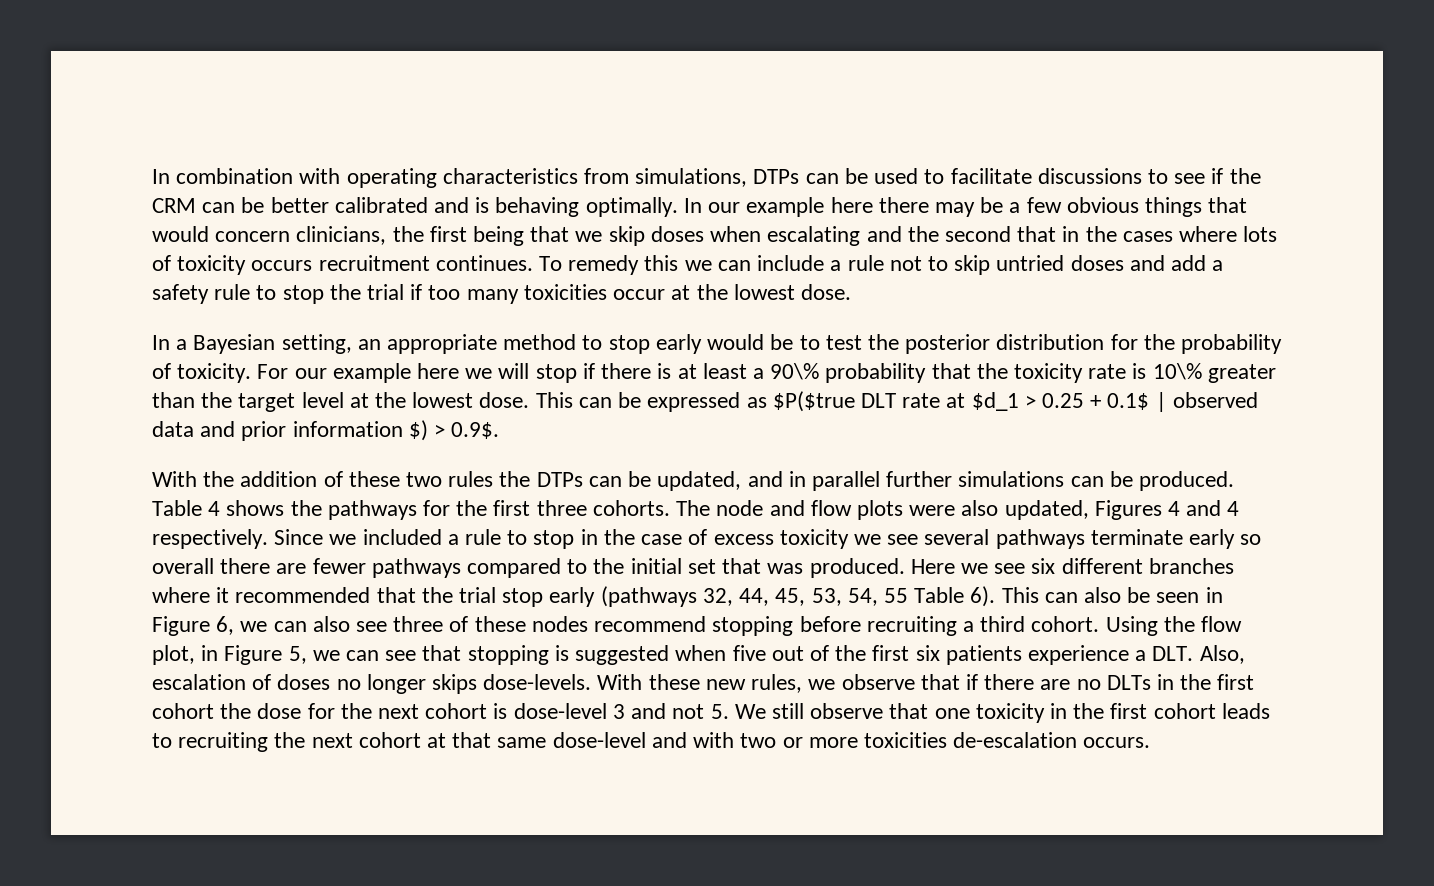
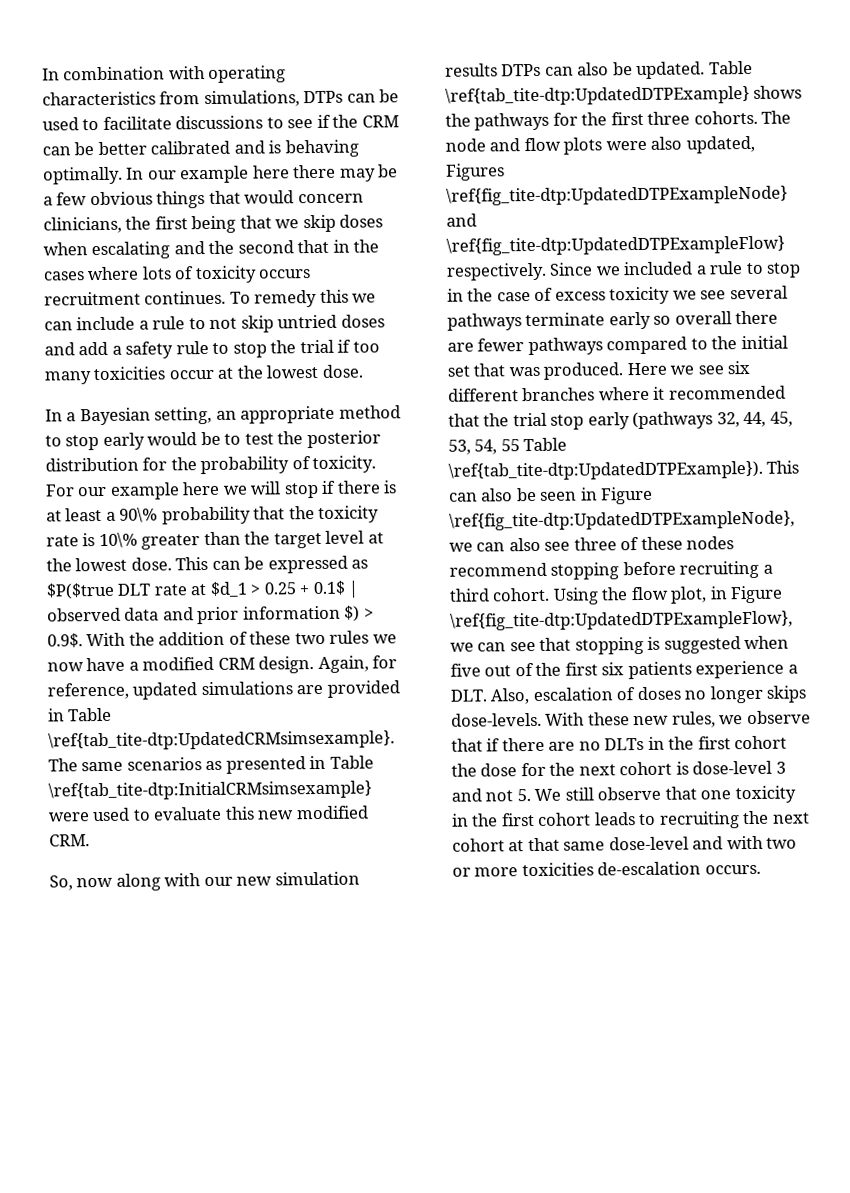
[889,256,948,271] not to -> [188,317,238,330] to not
(500, 430) // -> (83, 640) none
[499,471,1234,491] [152,500,221,516] the DTPs can be updated, and in parallel further simulations can be produced. Table 4 -> [372,634,397,644] [47,655,398,674] [47,680,400,700] [48,707,113,722] [48,730,395,751] [48,755,374,774] [48,780,372,801] [48,805,369,822] [49,834,90,847] [49,871,360,891] [445,60,753,80] [445,85,750,106] we now have a modified CRM design. Again, for reference, updated simulations are provided in Table \ref{tab_tite-dtp:UpdatedCRMsimsexample}. The same scenarios as presented in Table \ref{tab_tite-dtp:InitialCRMsimsexample} were used to evaluate this new modified CRM. // So, now along with our new simulation results DTPs can also be updated. Table \ref{tab_tite-dtp:UpdatedDTPExample}
[1167,500,1240,516] 4 and 4 -> [446,185,788,206] [446,213,477,227] [446,235,785,256] \ref{fig_tite-dtp:UpdatedDTPExampleNode} and \ref{fig_tite-dtp:UpdatedDTPExampleFlow}
[970,586,996,607] 6). -> [448,460,763,481] \ref{tab_tite-dtp:UpdatedDTPExample}).
[216,616,235,635] 6, -> [449,510,795,531] \ref{fig_tite-dtp:UpdatedDTPExampleNode},
[288,646,307,664] 5, -> [450,610,793,631] \ref{fig_tite-dtp:UpdatedDTPExampleFlow},

